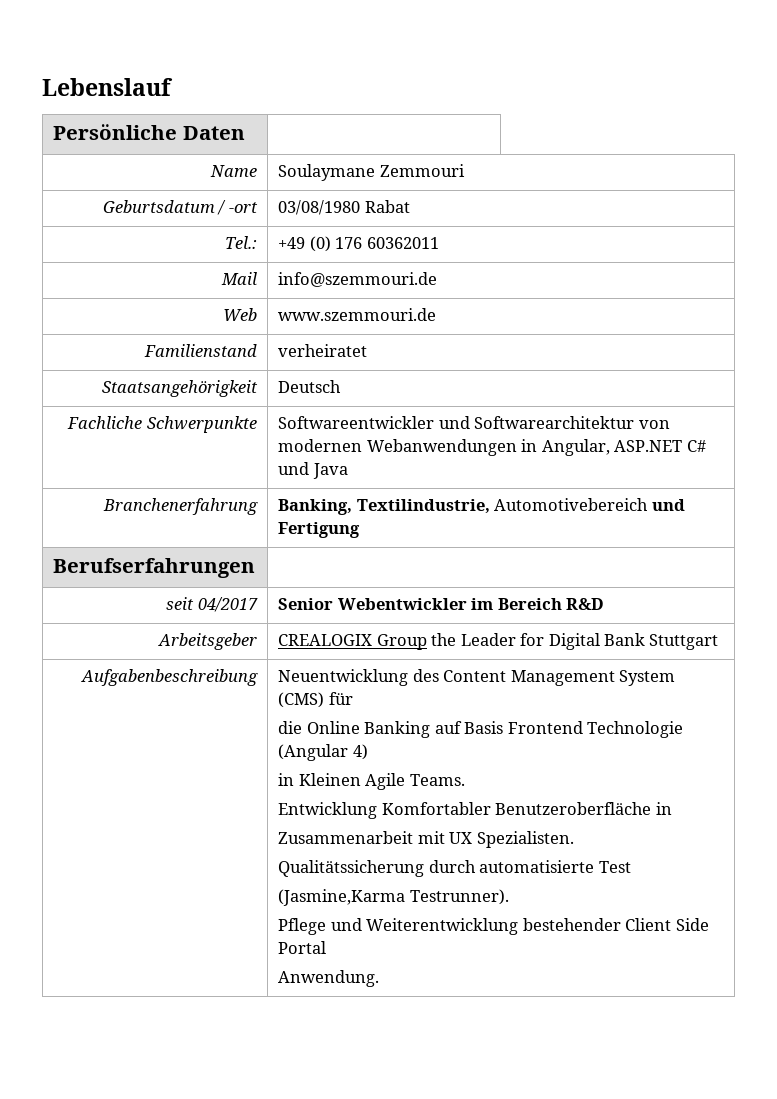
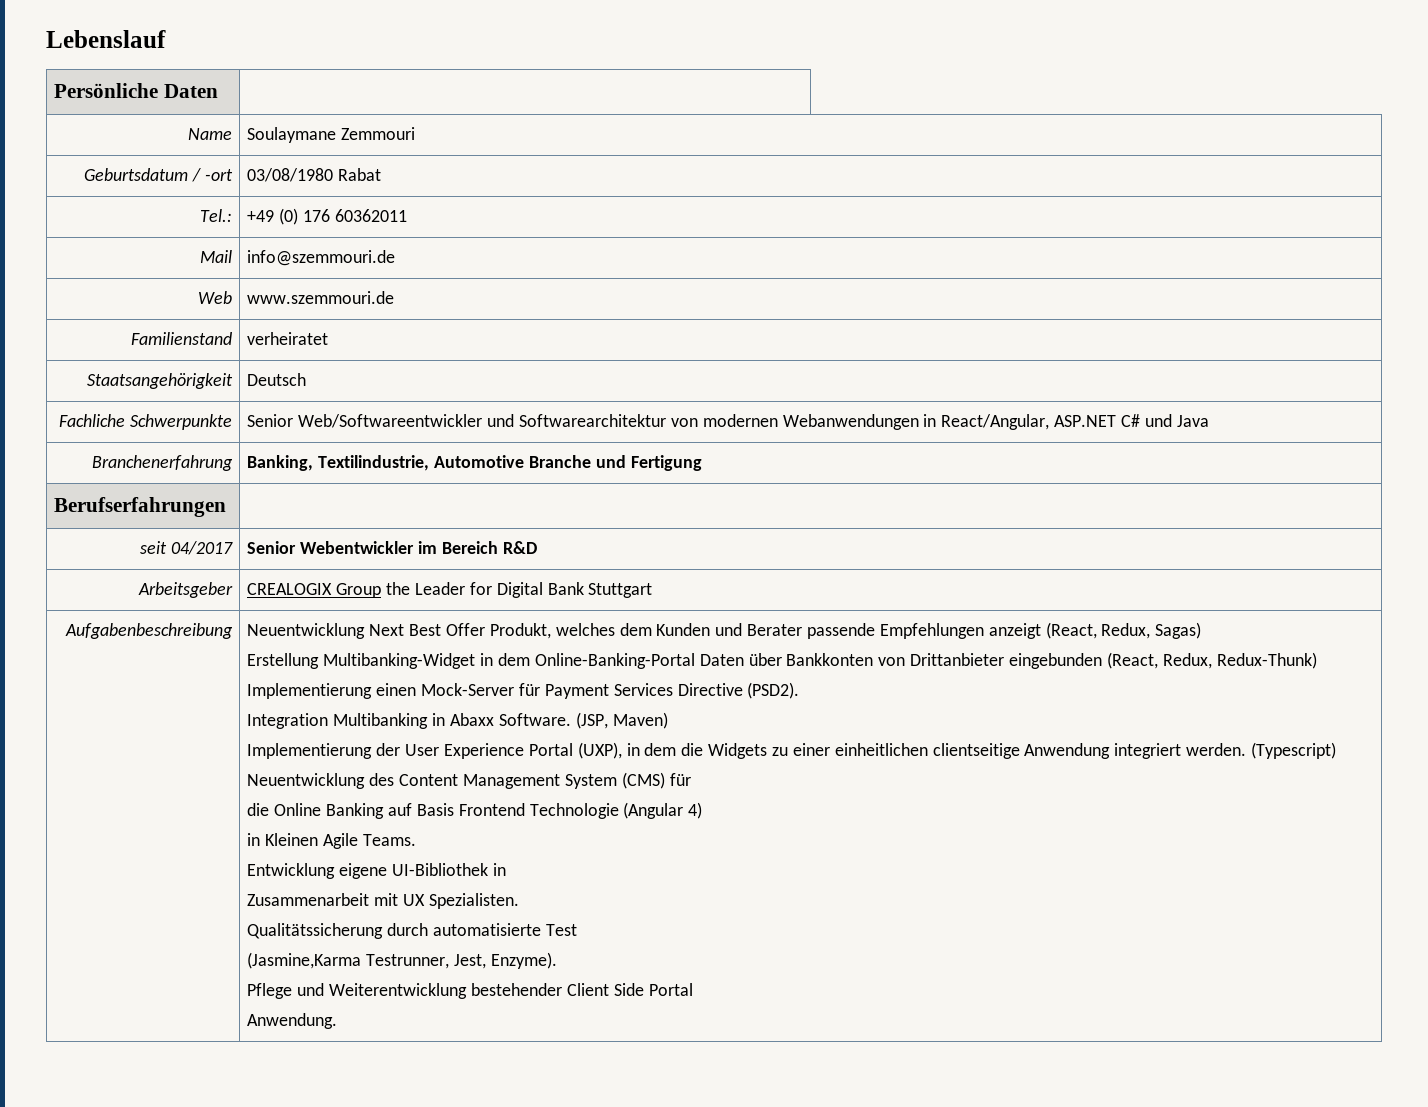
[278,416,435,429] Softwareentwickler -> [247,414,483,428] Senior Web/Softwareentwickler
[541,439,610,456] Angular, -> [941,414,1050,430] React/Angular,
[494,498,649,511] Automotivebereich -> [434,455,591,468] Automotive Branche
(409, 677) none -> [369,622,1202,639] [247,652,1317,669] [247,682,800,699] [247,712,668,729] [247,742,1336,759] [247,773,366,789] Next Best Offer Produkt, welches dem Kunden und Berater passende Empfehlungen anzeigt (React, Redux, Sagas) // Erstellung Multibanking-Widget in dem Online-Banking-Portal Daten über Bankkonten von Drittanbieter eingebunden (React, Redux, Redux-Thunk) // Implementierung einen Mock-Server für Payment Services Directive (PSD2). // Integration Multibanking in Abaxx Software. (JSP, Maven) // Implementierung der User Experience Portal (UXP), in dem die Widgets zu einer einheitlichen clientseitige Anwendung integriert werden. (Typescript) // Neuentwicklung
[381,802,652,815] Komfortabler Benutzeroberfläche -> [339,863,489,879] eigene UI-Bibliothek
[409,889,509,905] Testrunner). -> [366,952,557,969] Testrunner, Jest, Enzyme).

